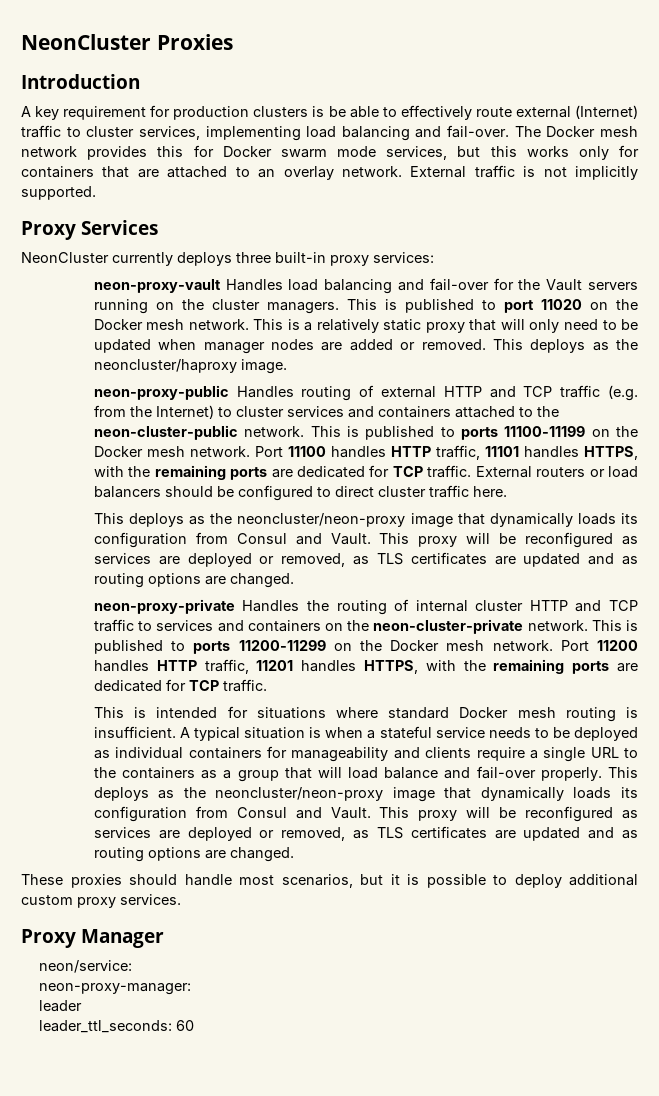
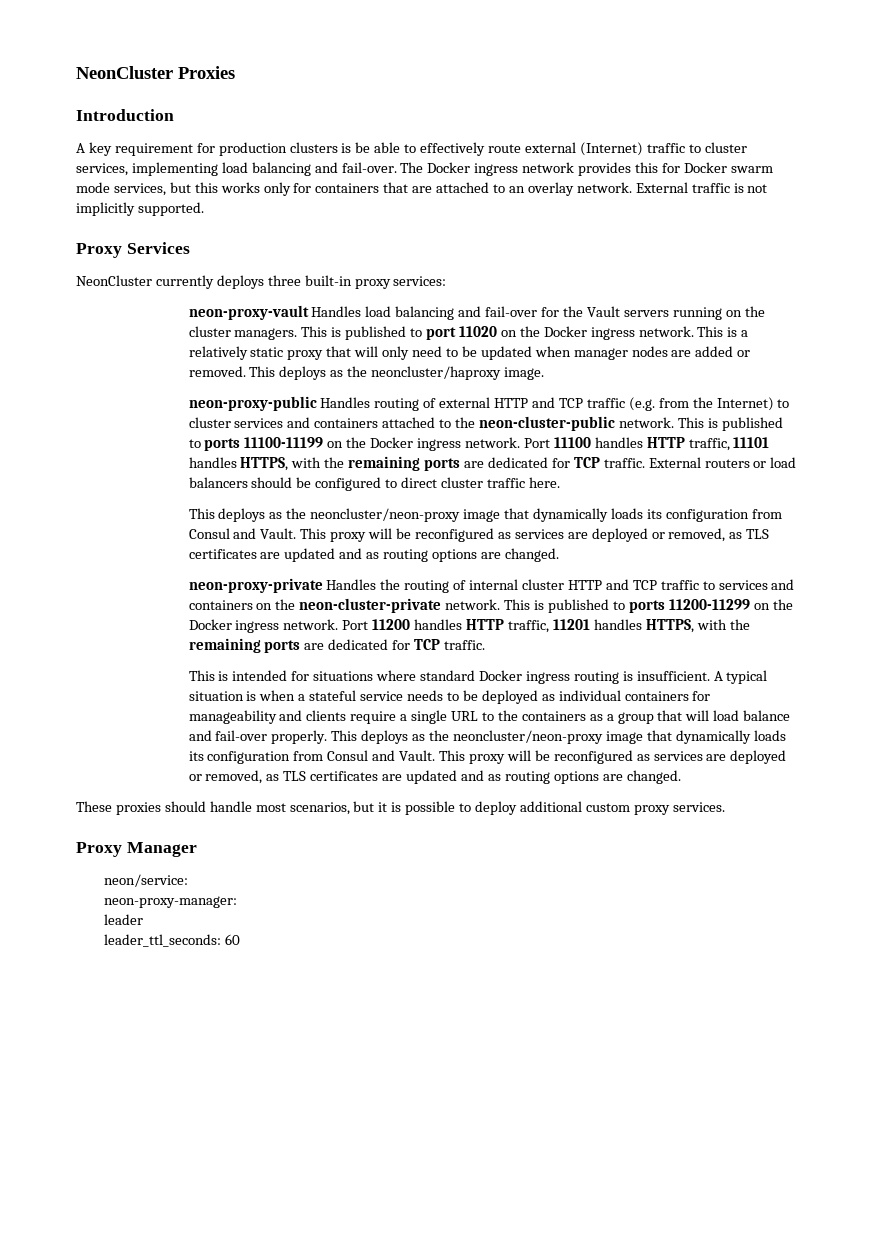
[600,126,638,137] mesh -> [474,163,519,176] ingress
[146,319,185,330] mesh -> [590,327,635,340] ingress
[146,446,185,457] mesh -> [417,438,462,451] ingress
[446,640,485,651] mesh -> [235,620,280,633] ingress
[517,707,556,718] mesh -> [525,671,570,684] ingress

